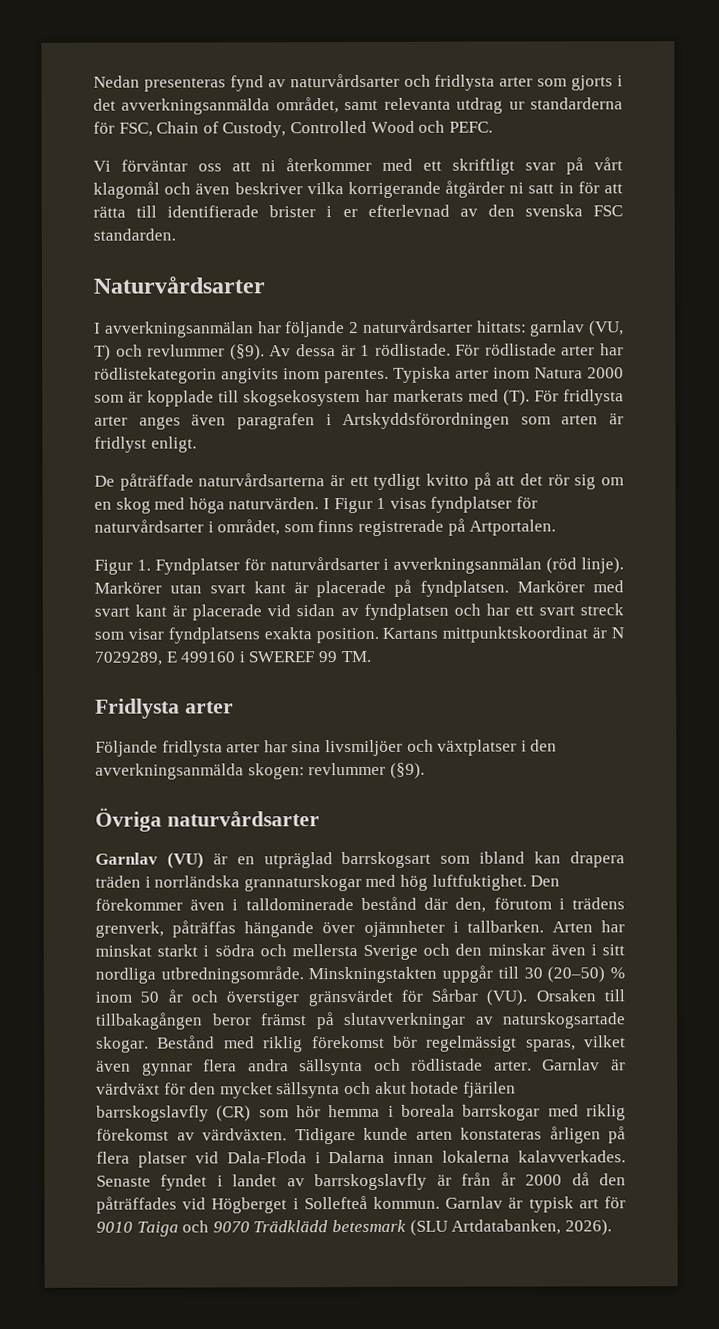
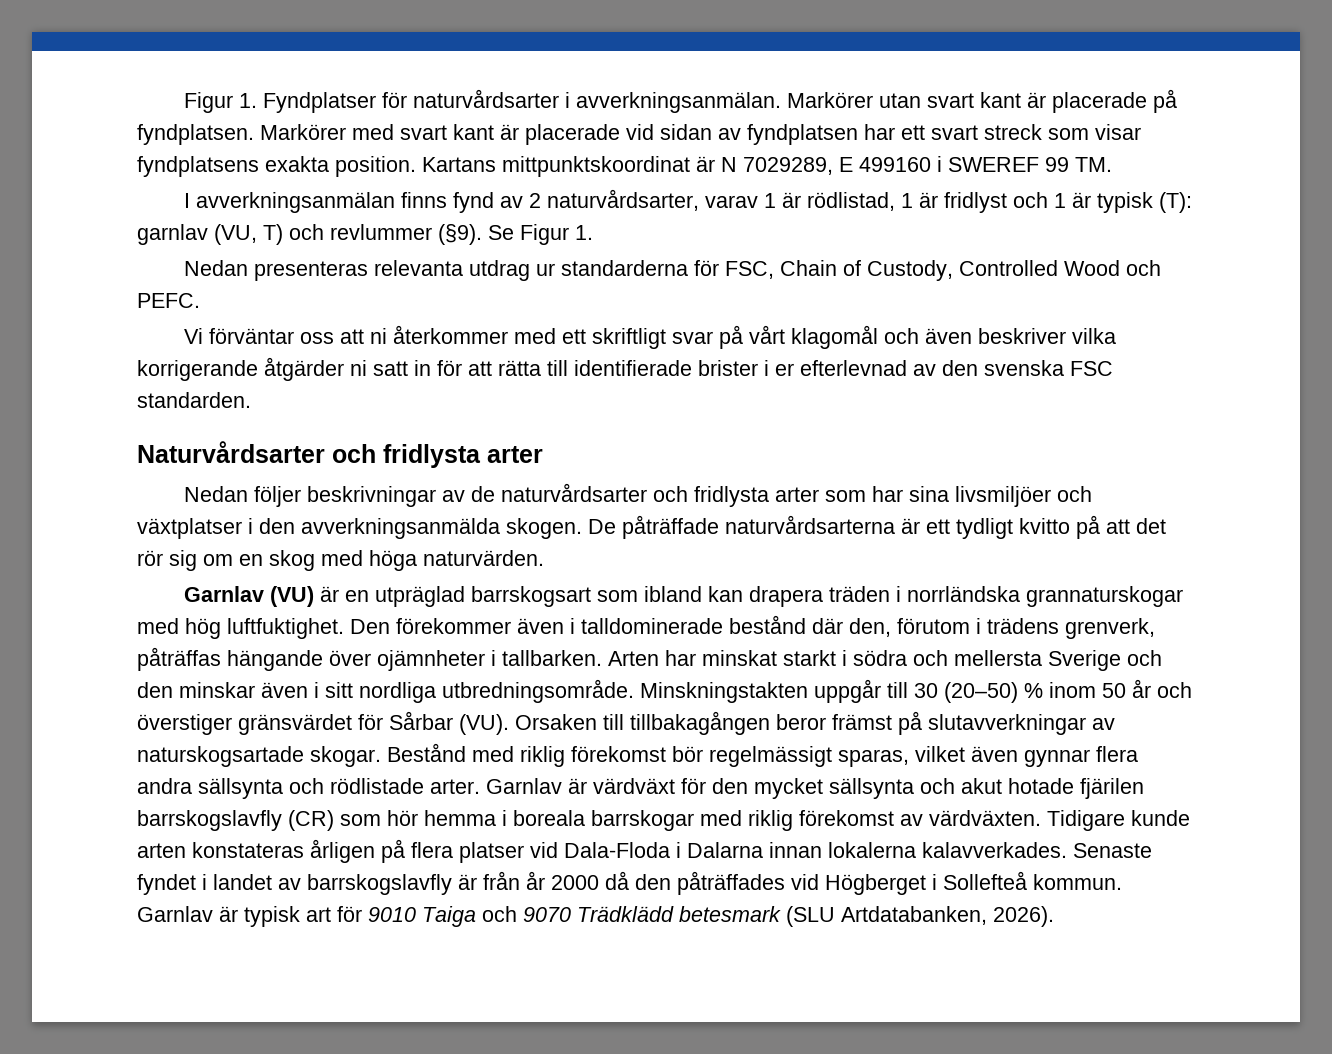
[93,73,623,92] [93,97,379,115] Nedan presenteras fynd av naturvårdsarter och fridlysta arter som gjorts i det avverkningsanmälda området, samt -> [184,89,1178,113] [137,124,1141,145] [137,156,1112,177] [184,189,1193,213] [137,224,593,245] [184,260,369,281] Figur 1. Fyndplatser för naturvårdsarter i avverkningsanmälan. Markörer utan svart kant är placerade på fyndplatsen. Markörer med svart kant är placerade vid sidan av fyndplatsen har ett svart streck som visar fyndplatsens exakta position. Kartans mittpunktskoordinat är N 7029289, E 499160 i SWEREF 99 TM. // I avverkningsanmälan finns fynd av 2 naturvårdsarter, varav 1 är rödlistad, 1 är fridlyst och 1 är typisk (T): garnlav (VU, T) och revlummer (§9). Se Figur 1. // Nedan presenteras
[94,319,624,338] [94,343,624,361] [94,366,624,384] [94,389,625,407] [94,412,624,430] [94,436,197,453] // I avverkningsanmälan har följande 2 naturvårdsarter hittats: garnlav (VU, T) och revlummer (§9). Av dessa är 1 rödlistade. För rödlistade arter har rödlistekategorin angivits inom parentes. Typiska arter inom Natura 2000 som är kopplade till skogsekosystem har markerats med (T). För fridlysta arter anges även paragrafen i Artskyddsförordningen som arten är fridlyst enligt. // -> [332,444,543,468] [184,483,1093,507] [137,518,582,539] och fridlysta arter // Nedan följer beskrivningar av de naturvårdsarter och fridlysta arter som har sina livsmiljöer och växtplatser i den avverkningsanmälda skogen.
[322,496,538,514] [94,518,557,537] [94,556,624,575] [94,579,625,598] [94,603,624,621] [94,626,624,644] [94,650,371,666] [95,698,234,719] [95,739,558,757] [95,762,425,780] [95,807,320,832] I Figur 1 visas fyndplatser för naturvårdsarter i området, som finns registrerade på Artportalen. // Figur 1. Fyndplatser för naturvårdsarter i avverkningsanmälan (röd linje). Markörer utan svart kant är placerade på fyndplatsen. Markörer med svart kant är placerade vid sidan av fyndplatsen och har ett svart streck som visar fyndplatsens exakta position. Kartans mittpunktskoordinat är N 7029289, E 499160 i SWEREF 99 TM. // Fridlysta arter // Följande fridlysta arter har sina livsmiljöer och växtplatser i den avverkningsanmälda skogen: revlummer (§9). // Övriga naturvårdsarter -> (544, 558) none

